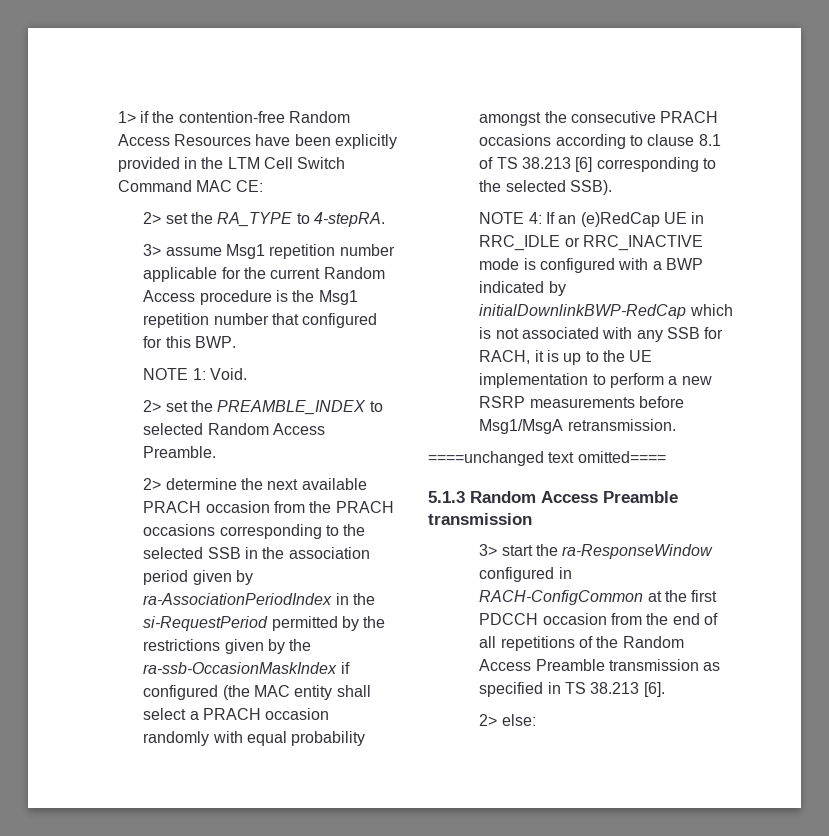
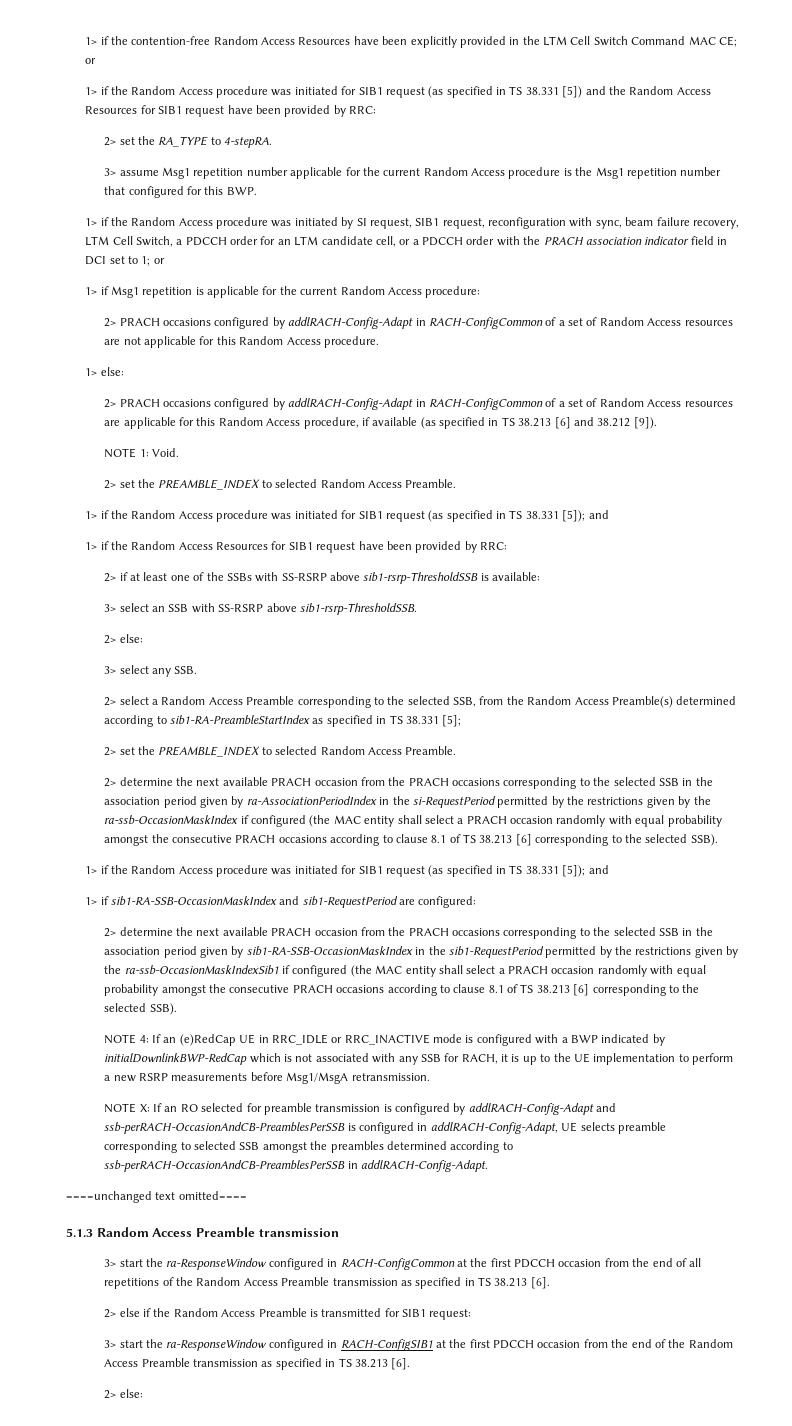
[236,180,264,192] CE: -> [718,36,737,47] [85,58,97,64] [85,86,711,98] [85,105,377,117] CE; or // 1> if the Random Access procedure was initiated for SIB1 request (as specified in TS 38.331 [5]) and the Random Access Resources for SIB1 request have been provided by RRC:
(237, 342) none -> [85,217,739,229] [85,236,728,247] [85,256,165,266] [85,286,481,298] [104,317,733,329] [104,336,379,348] [85,367,124,376] [104,398,733,410] [104,417,657,429] // 1> if the Random Access procedure was initiated by SI request, SIB1 request, reconfiguration with sync, beam failure recovery, LTM Cell Switch, a PDCCH order for an LTM candidate cell, or a PDCCH order with the PRACH association indicator field in DCI set to 1; or // 1> if Msg1 repetition is applicable for the current Random Access procedure: // 2> PRACH occasions configured by addlRACH-Config-Adapt in RACH-ConfigCommon of a set of Random Access resources are not applicable for this Random Access procedure. // 1> else: // 2> PRACH occasions configured by addlRACH-Config-Adapt in RACH-ConfigCommon of a set of Random Access resources are applicable for this Random Access procedure, if available (as specified in TS 38.213 [6] and 38.212 [9]).
(217, 452) none -> [85,510,609,522] [85,541,508,553] [104,572,541,584] [104,603,417,615] [104,634,143,644] [104,665,198,677] [104,696,737,708] [104,715,462,727] [104,746,457,757] // 1> if the Random Access procedure was initiated for SIB1 request (as specified in TS 38.331 [5]); and // 1> if the Random Access Resources for SIB1 request have been provided by RRC: // 2> if at least one of the SSBs with SS-RSRP above sib1-rsrp-ThresholdSSB is available: // 3> select an SSB with SS-RSRP above sib1-rsrp-ThresholdSSB. // 2> else: // 3> select any SSB. // 2> select a Random Access Preamble corresponding to the selected SSB, from the Random Access Preamble(s) determined according to sib1-RA-PreambleStartIndex as specified in TS 38.331 [5]; // 2> set the PREAMBLE_INDEX to selected Random Access Preamble.
(613, 187) none -> [85,865,609,877] [85,896,477,908] [104,927,713,939] [104,946,739,958] [104,965,706,977] [104,984,700,996] [104,1003,177,1015] // 1> if the Random Access procedure was initiated for SIB1 request (as specified in TS 38.331 [5]); and // 1> if sib1-RA-SSB-OccasionMaskIndex and sib1-RequestPeriod are configured: // 2> determine the next available PRACH occasion from the PRACH occasions corresponding to the selected SSB in the association period given by sib1-RA-SSB-OccasionMaskIndex in the sib1-RequestPeriod permitted by the restrictions given by the ra-ssb-OccasionMaskIndexSib1 if configured (the MAC entity shall select a PRACH occasion randomly with equal probability amongst the consecutive PRACH occasions according to clause 8.1 of TS 38.213 [6] corresponding to the selected SSB).
(676, 425) none -> [104,1103,617,1115] [104,1122,666,1134] [104,1141,513,1153] [104,1160,489,1172] // NOTE X: If an RO selected for preamble transmission is configured by addlRACH-Config-Adapt and ssb-perRACH-OccasionAndCB-PreamblesPerSSB is configured in addlRACH-Config-Adapt, UE selects preamble corresponding to selected SSB amongst the preambles determined according to ssb-perRACH-OccasionAndCB-PreamblesPerSSB in addlRACH-Config-Adapt.
(665, 689) none -> [104,1308,472,1320] [104,1339,733,1351] [104,1358,411,1370] // 2> else if the Random Access Preamble is transmitted for SIB1 request: // 3> start the ra-ResponseWindow configured in RACH-ConfigSIB1 at the first PDCCH occasion from the end of the Random Access Preamble transmission as specified in TS 38.213 [6].

